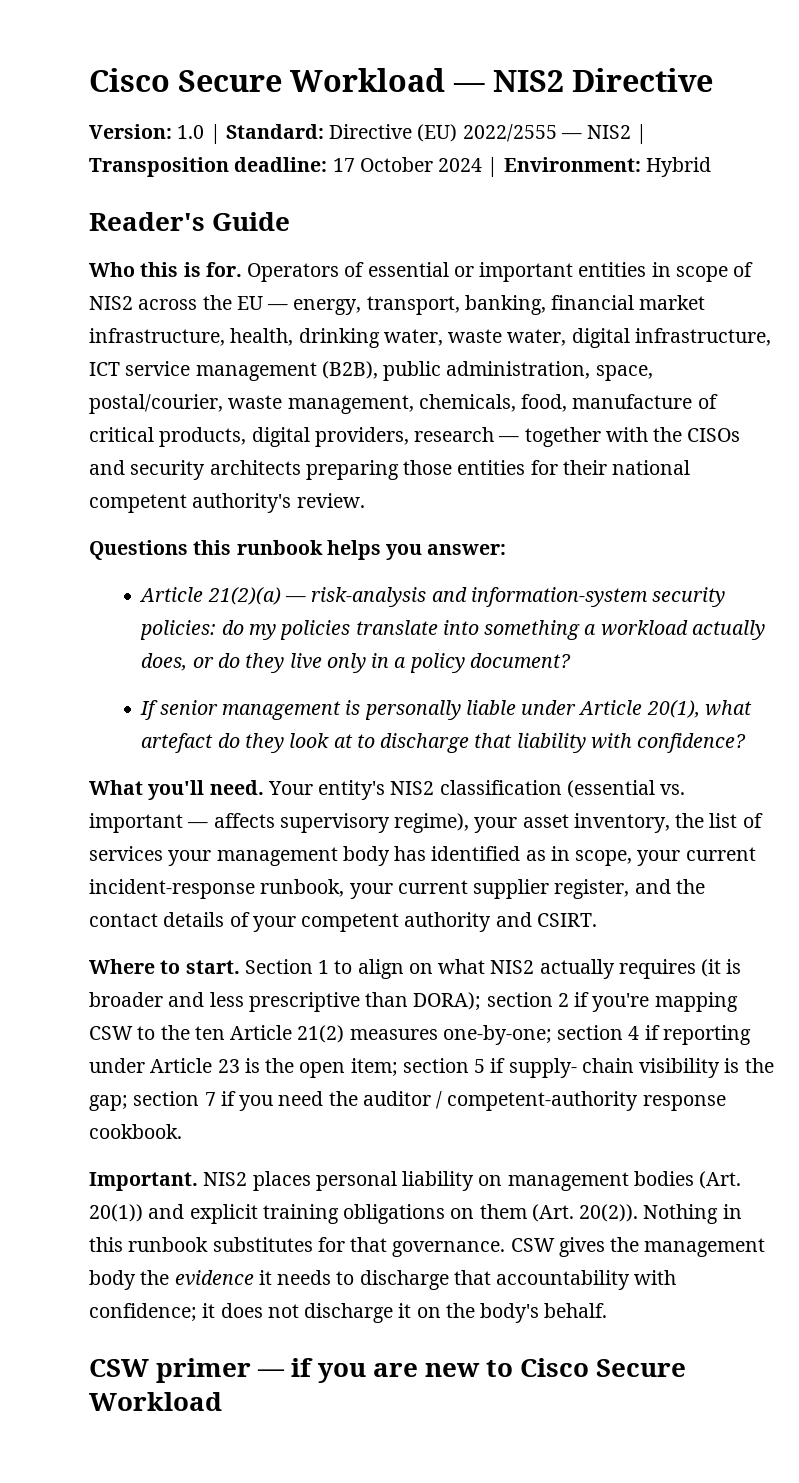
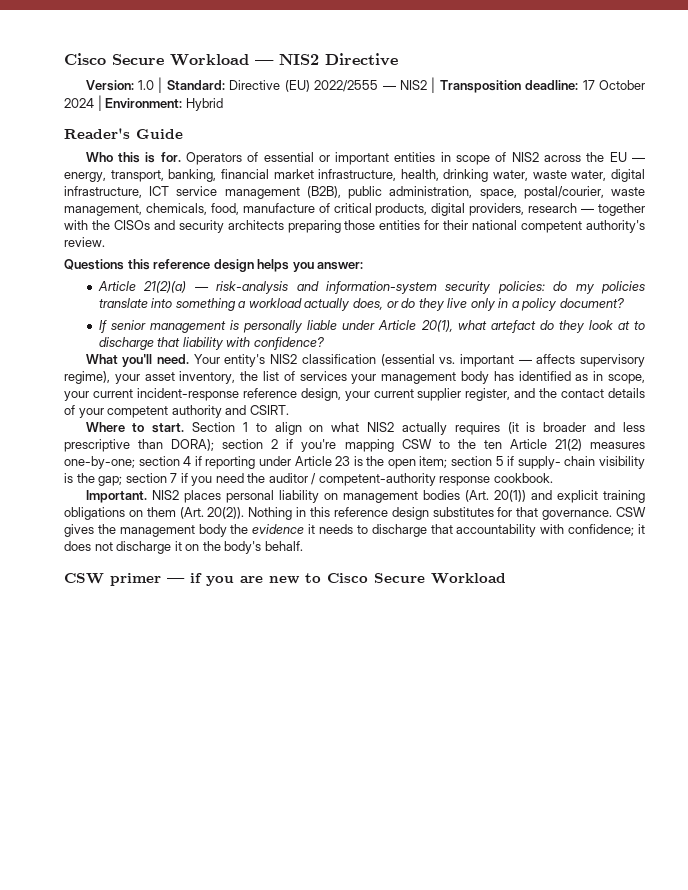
[236,540,323,555] runbook -> [153,259,254,272] reference design
[260,879,345,897] runbook, -> [242,388,341,401] reference design,
[128,1237,209,1252] runbook -> [333,507,429,520] reference design

